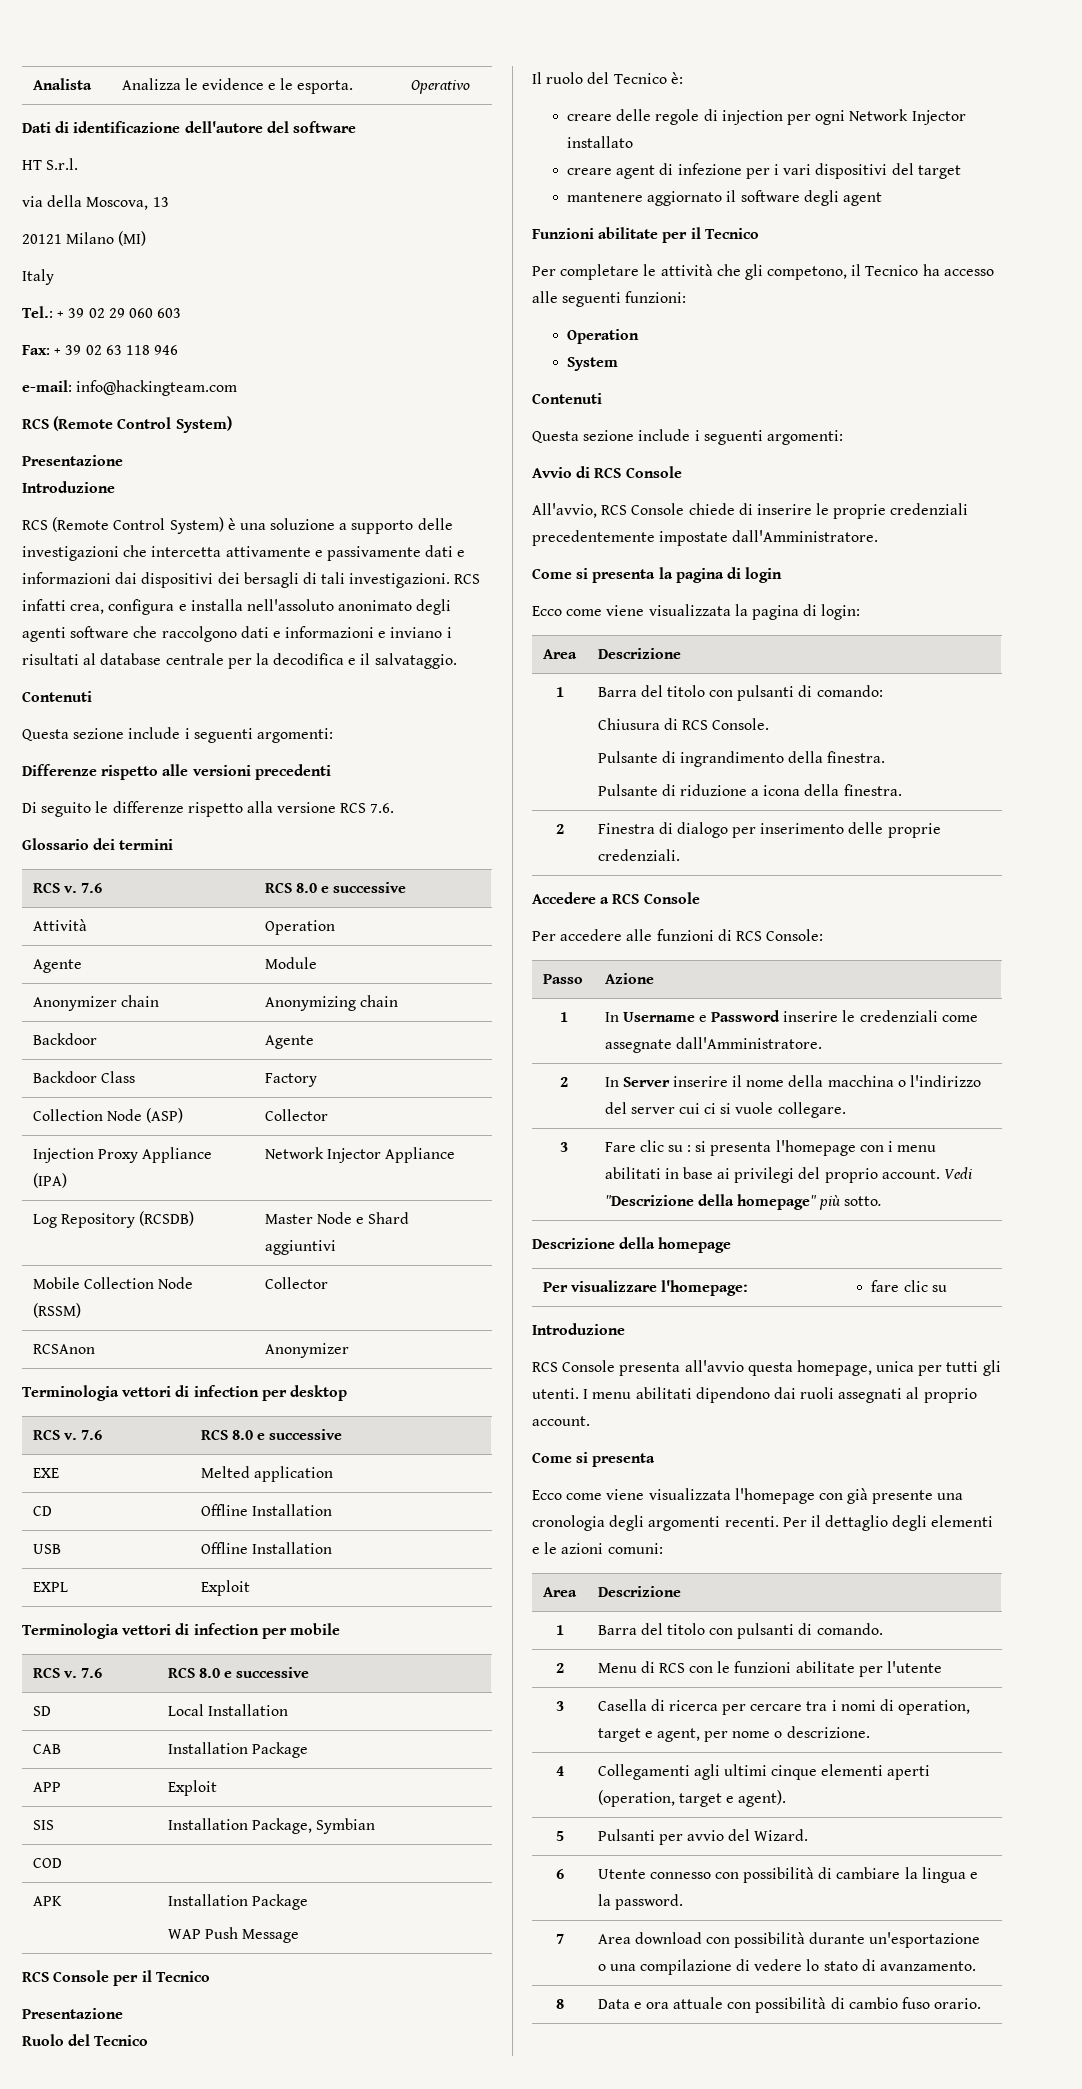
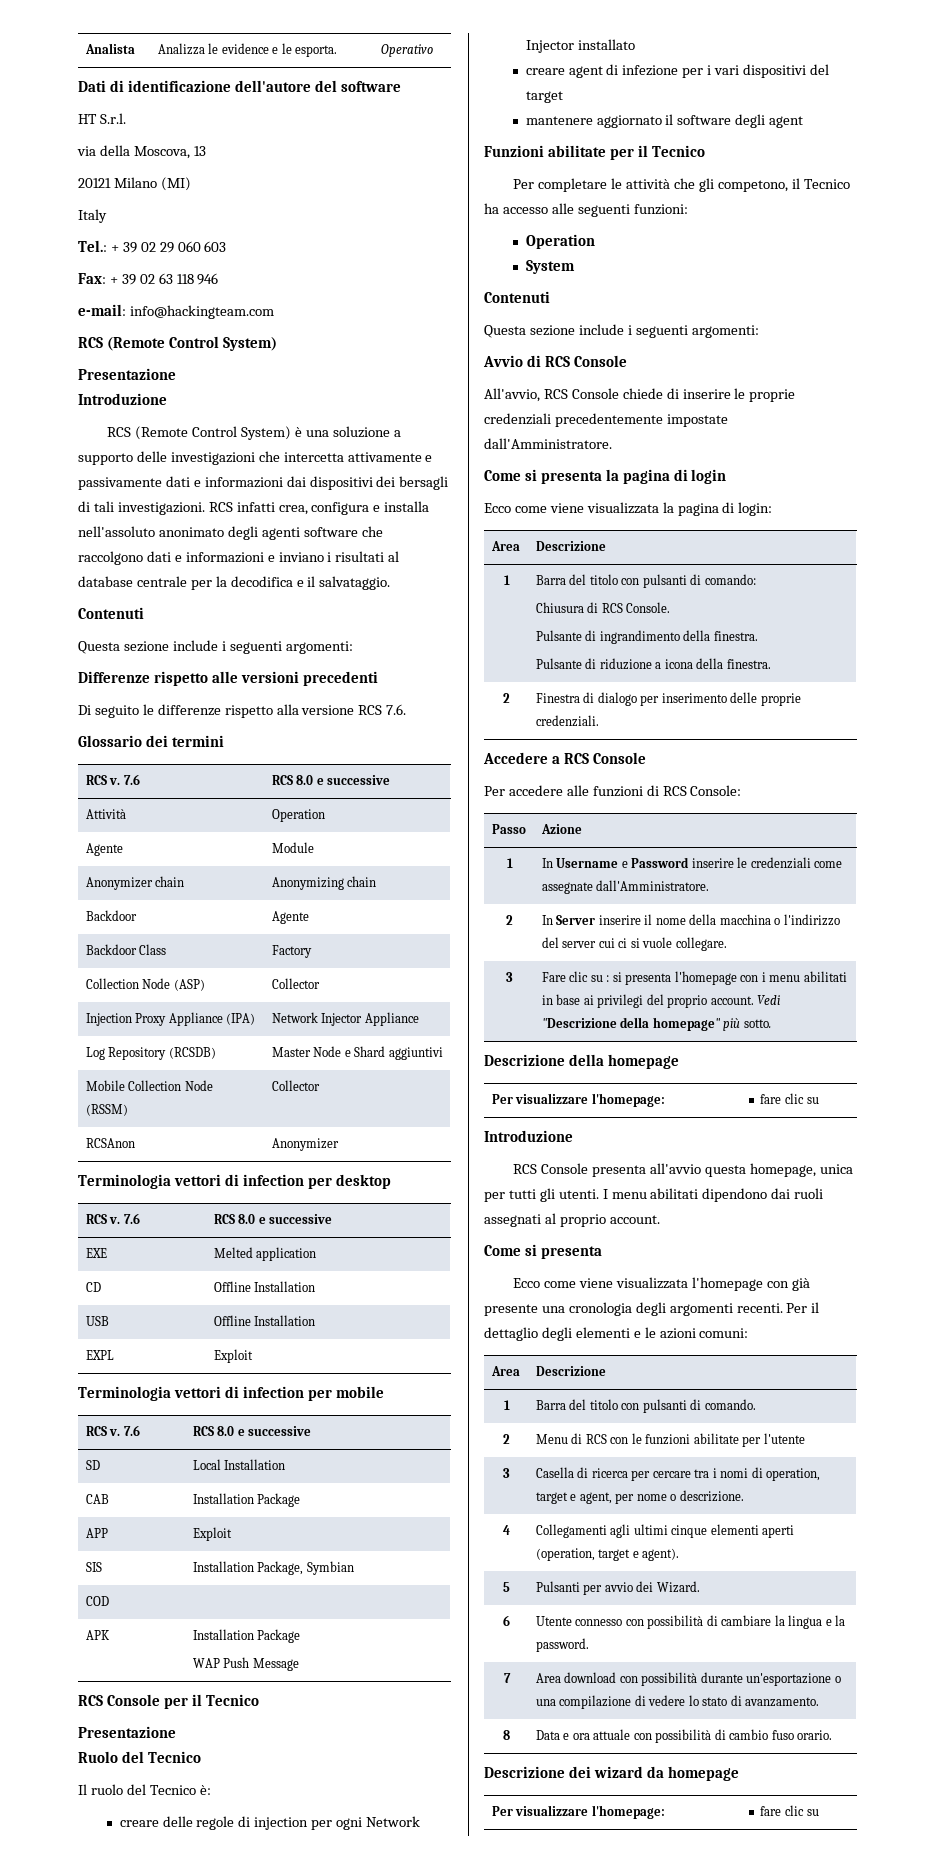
[728,1829,751,1841] del -> [636,1581,654,1592] dei
(982, 2003) none -> [484,1766,739,1781] [491,1805,665,1819] [760,1805,819,1816] // Descrizione dei wizard da homepage // Per visualizzare l'homepage: | fare clic su

